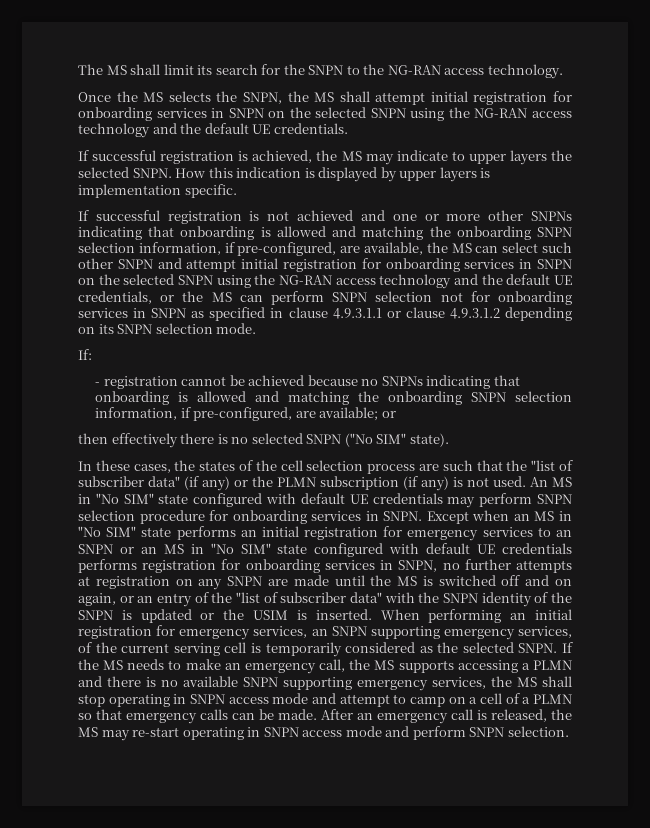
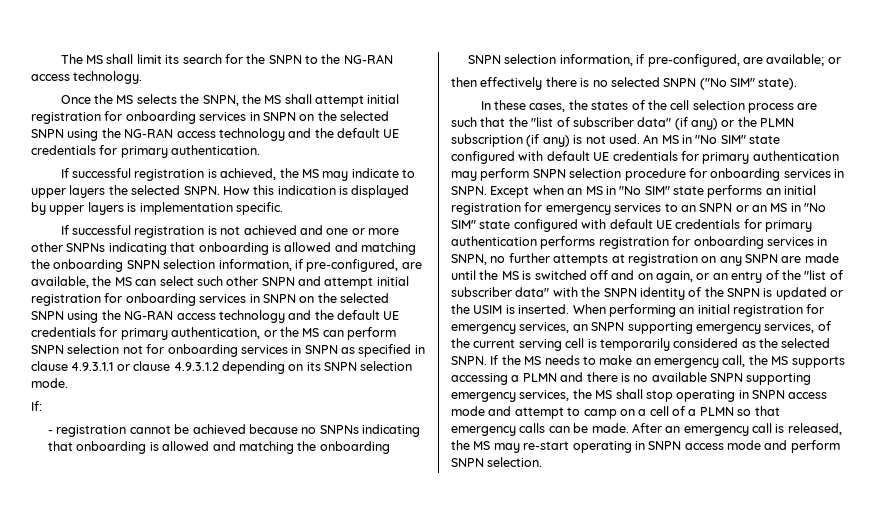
[273,123,348,134] credentials. -> [31,145,261,158] credentials for primary authentication.
[78,291,152,304] credentials, -> [31,327,261,340] credentials for primary authentication,
(443, 498) none -> [680,151,839,164] for primary authentication
(572, 548) none -> [743,219,812,232] [451,236,537,246] for primary authentication

